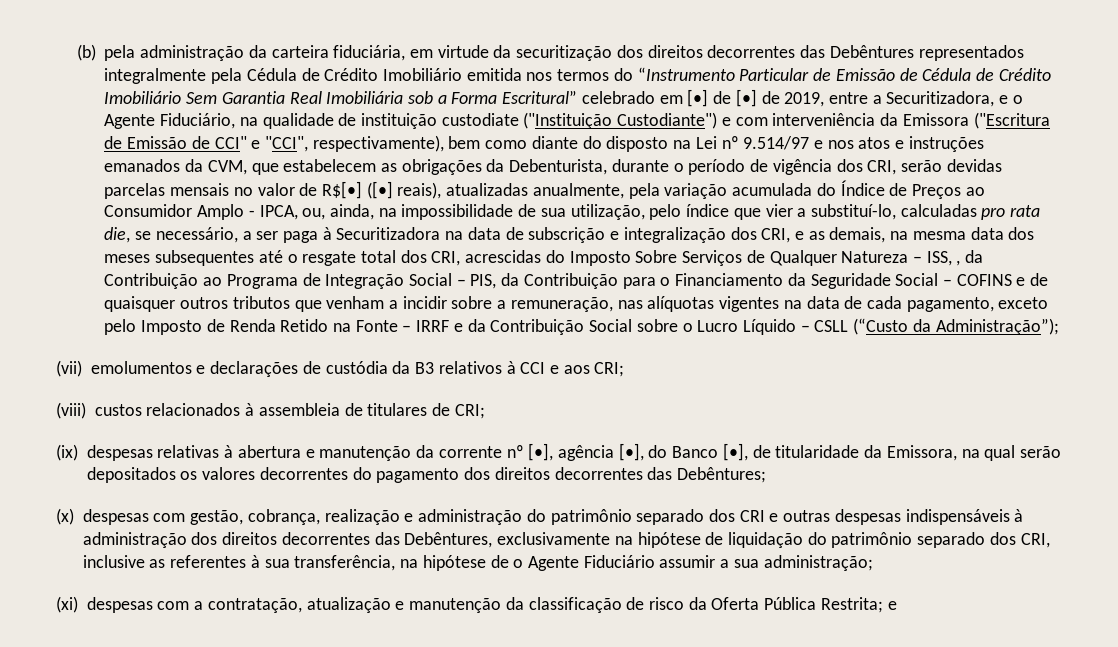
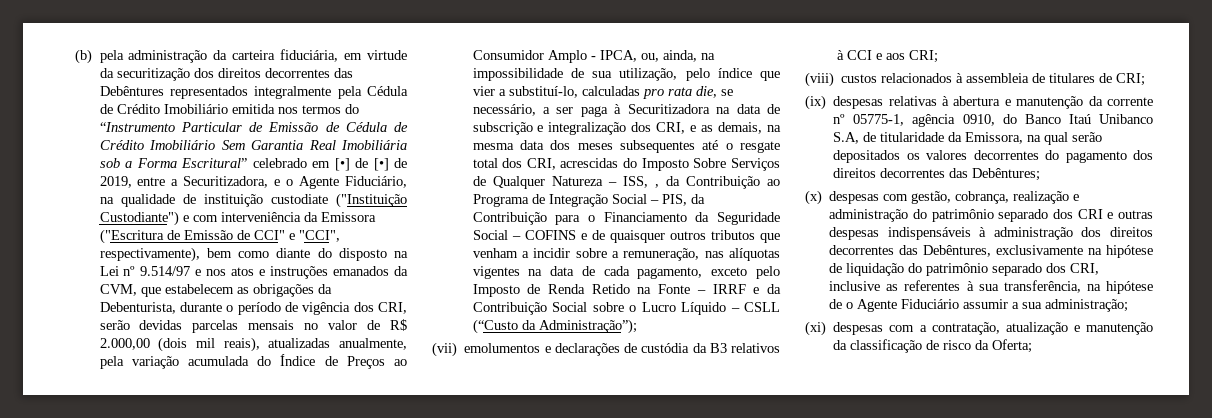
[322,181,393,199] R$[•] ([•] -> [390,319,408,331] [99,337,215,352] R$ 2.000,00 (dois mil
[528,443,748,461] [•], agência [•], do Banco [•], -> [853,114,1153,127] [833,132,860,144] 05775-1, agência 0910, do Banco Itaú Unibanco S.A,
[711,597,897,613] Oferta Pública Restrita; e -> [992,339,1033,353] Oferta;

